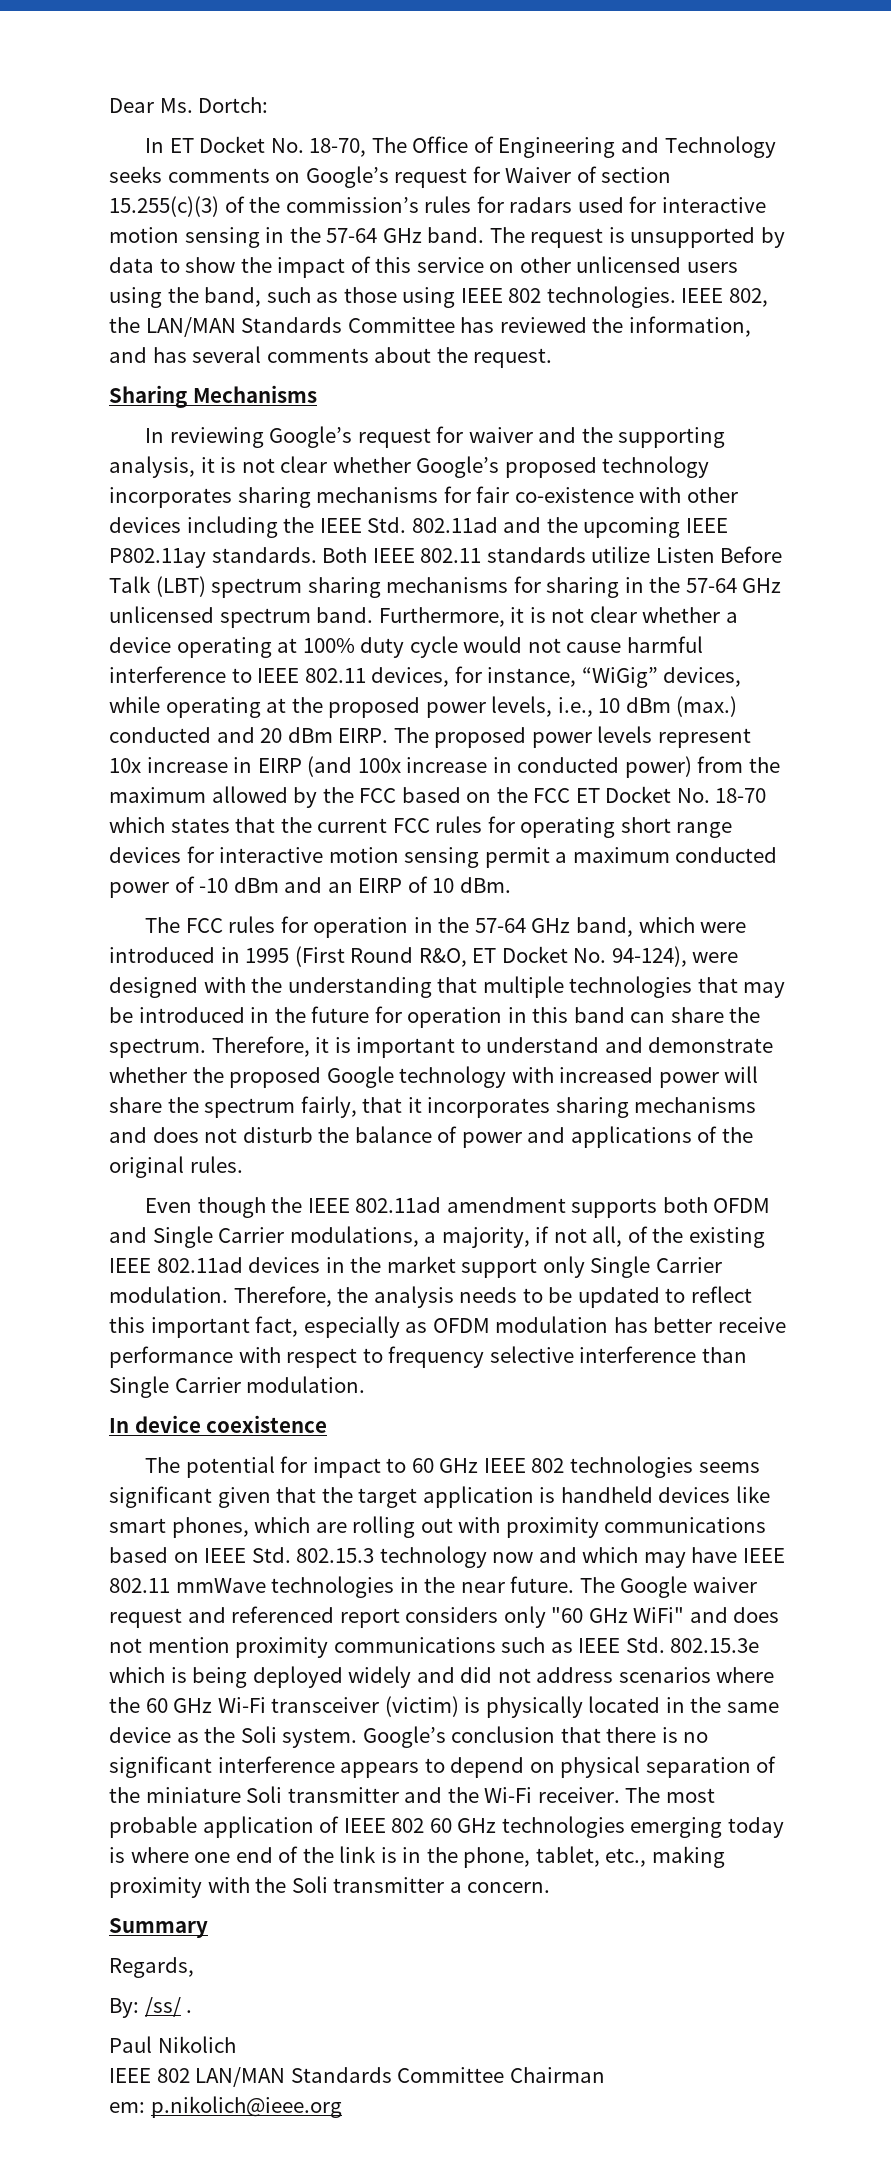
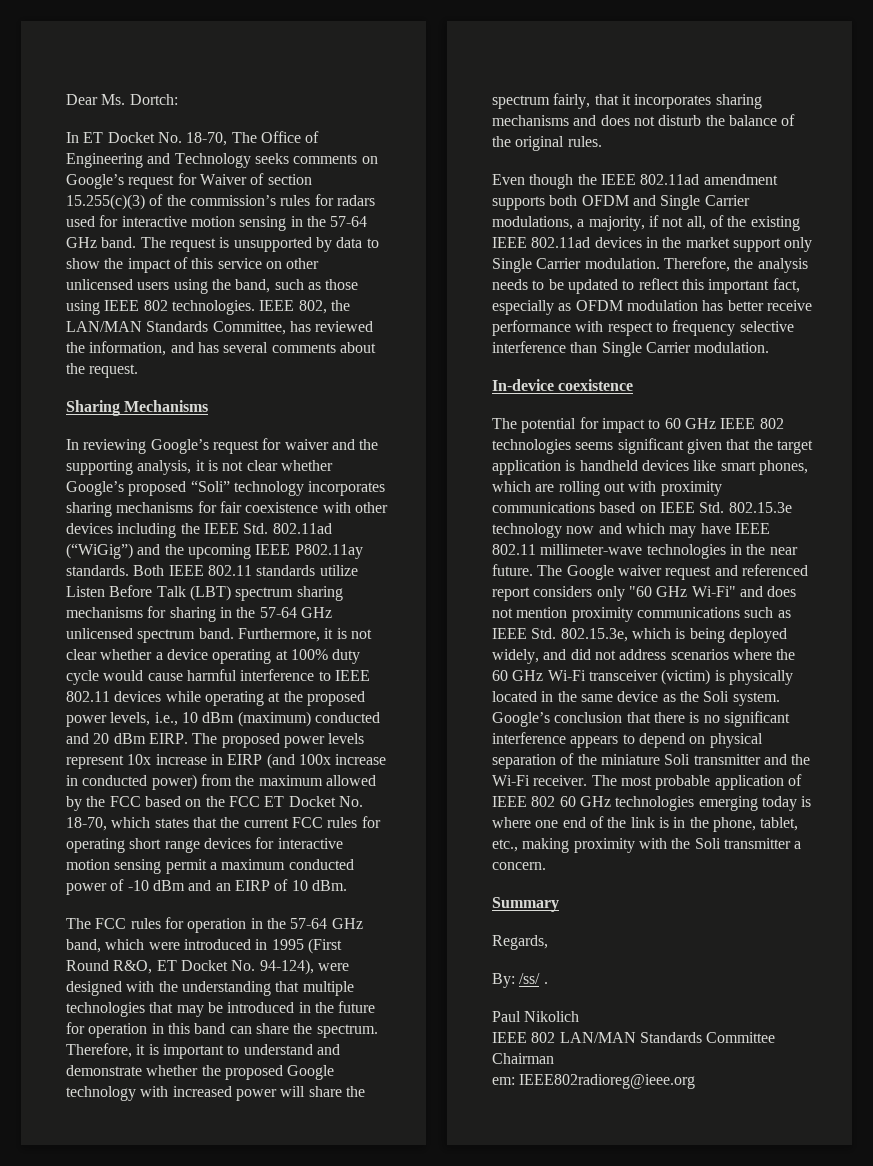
[347,317,455,333] Committee -> [212,321,286,335] Committee,
(597, 467) none -> [190,480,230,492] “Soli”
[514,487,634,503] co-existence -> [245,502,319,513] coexistence
(498, 525) none -> [66,543,133,559] (“WiGig”)
[527,638,561,653] not -> (144, 675) none
[371,666,742,688] devices, for instance, “WiGig” devices, -> [114,691,162,702] devices
[676,696,738,717] (max.) -> [237,711,311,727] (maximum)
[715,788,767,803] 18-70 -> [66,817,107,831] 18-70,
[461,1126,718,1148] power and applications of -> (796, 120) none
[109,1415,201,1433] In device -> [492,379,554,391] In-device
[296,1548,375,1563] 802.15.3 -> [728,502,792,513] 802.15.3e
[175,1578,266,1593] mmWave -> [540,544,643,555] millimeter-wave
[633,1607,685,1623] WiFi" -> [691,586,736,597] Wi-Fi"
[670,1638,760,1653] 802.15.3e -> [560,628,628,642] 802.15.3e,
[348,1666,412,1688] widely -> [492,649,539,664] widely,
[150,2096,342,2118] p.nikolich@ieee.org -> [519,1074,696,1089] IEEE802radioreg@ieee.org

